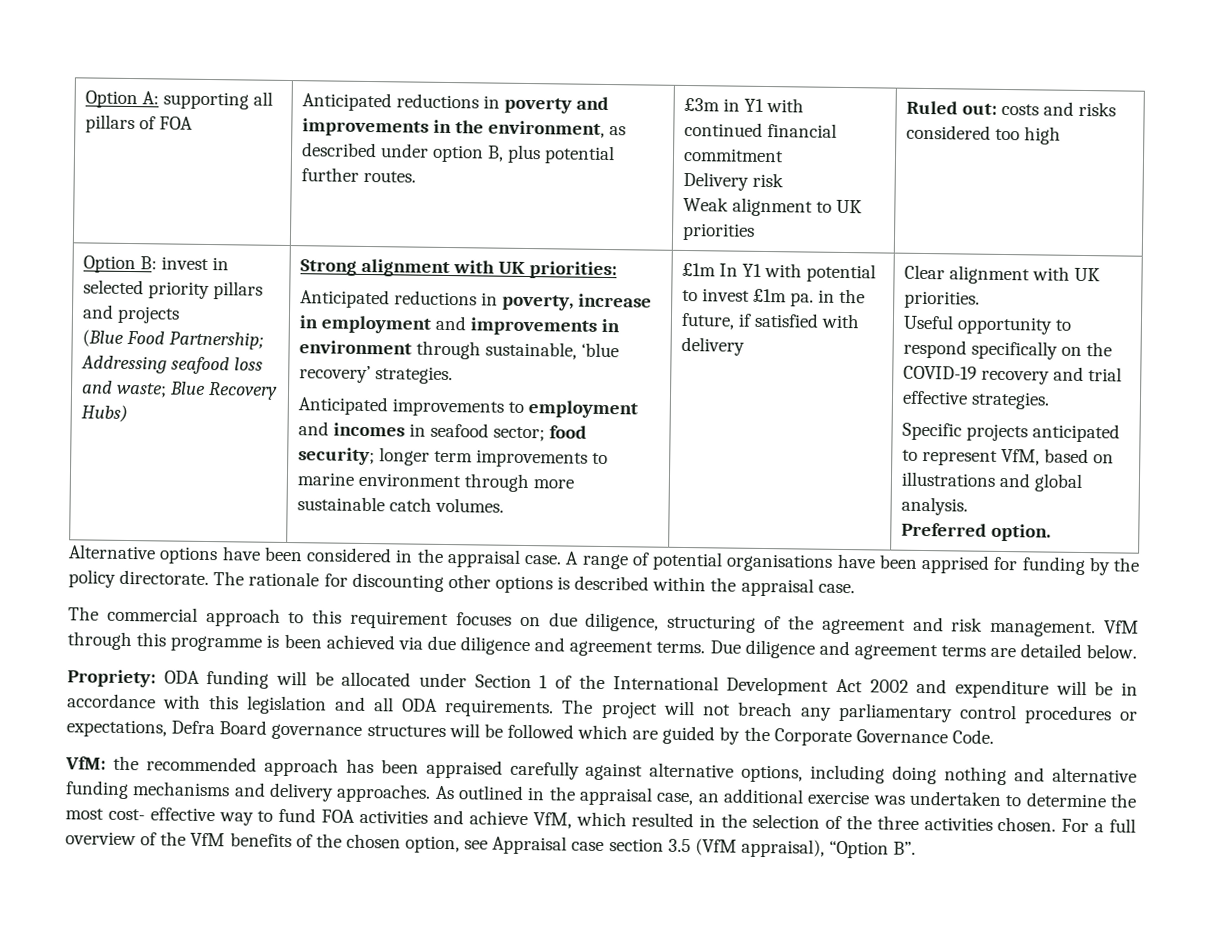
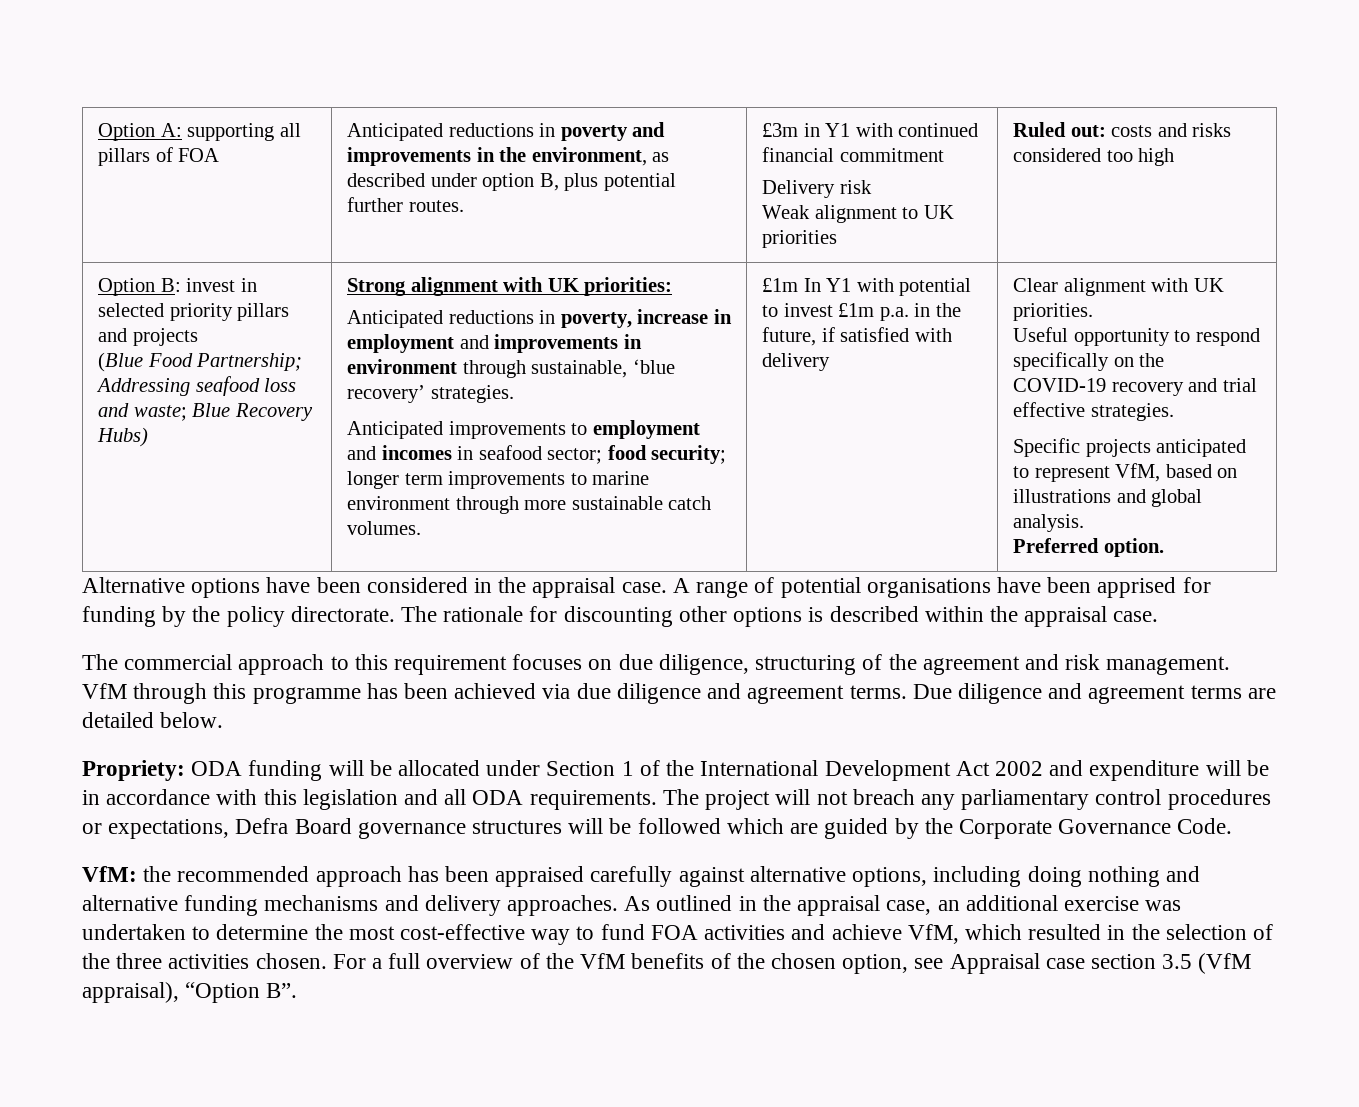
[790,292,815,307] pa. -> [879,307,909,321] p.a.
[266,634,280,648] is -> [366,683,398,699] has
[107,807,215,822] cost- effective -> [400,924,526,940] cost-effective

